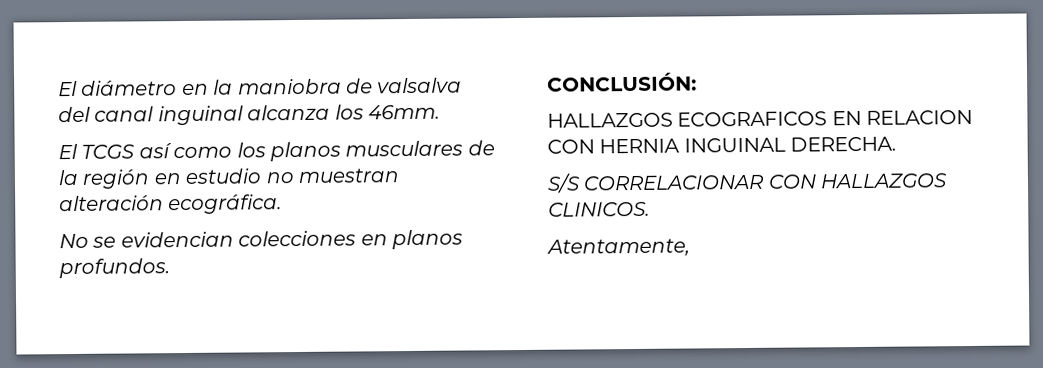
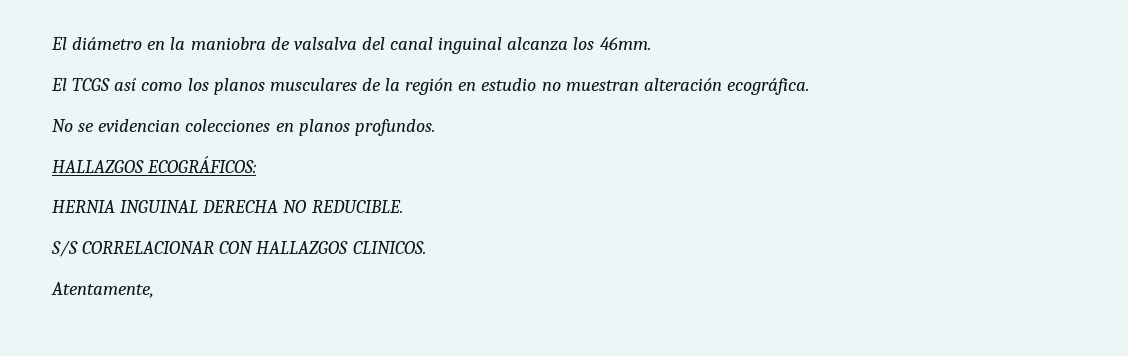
[547,72,697,92] [547,109,974,128] [547,136,897,154] CONCLUSIÓN: // HALLAZGOS ECOGRAFICOS EN RELACION CON HERNIA INGUINAL DERECHA. -> [52,156,257,173] [52,200,403,213] HALLAZGOS ECOGRÁFICOS: // HERNIA INGUINAL DERECHA NO REDUCIBLE.

